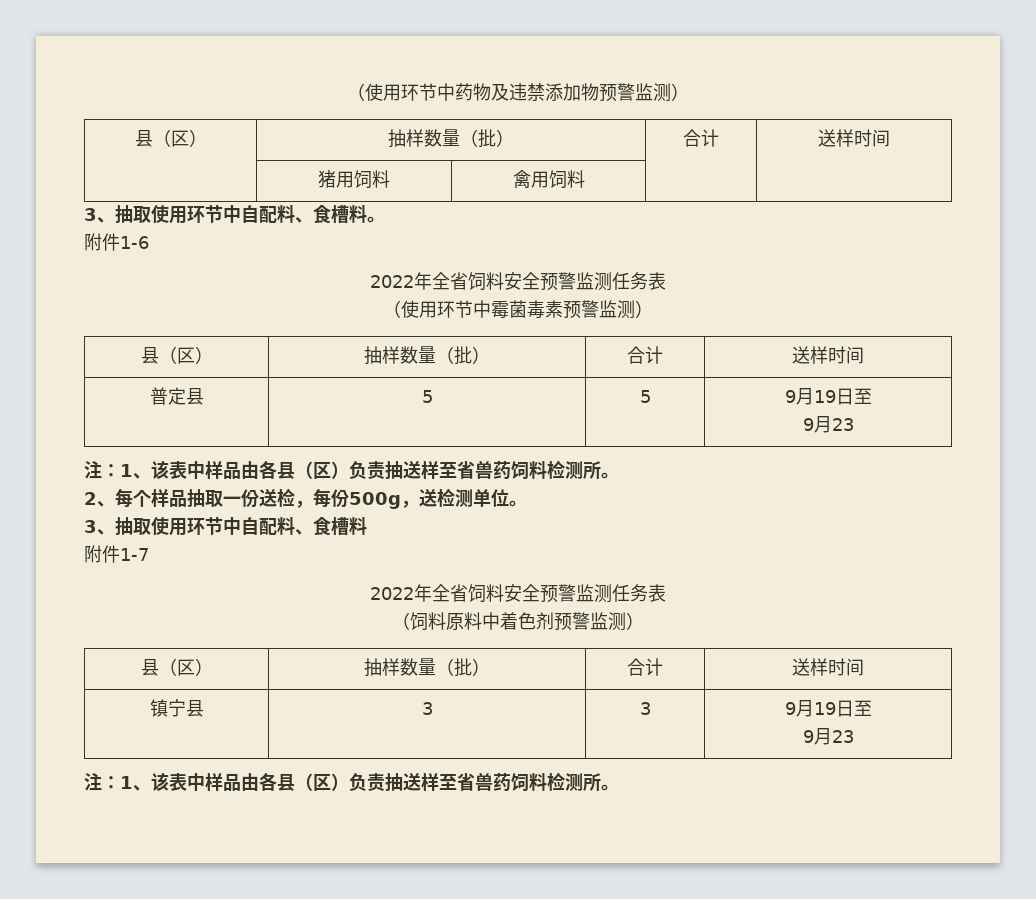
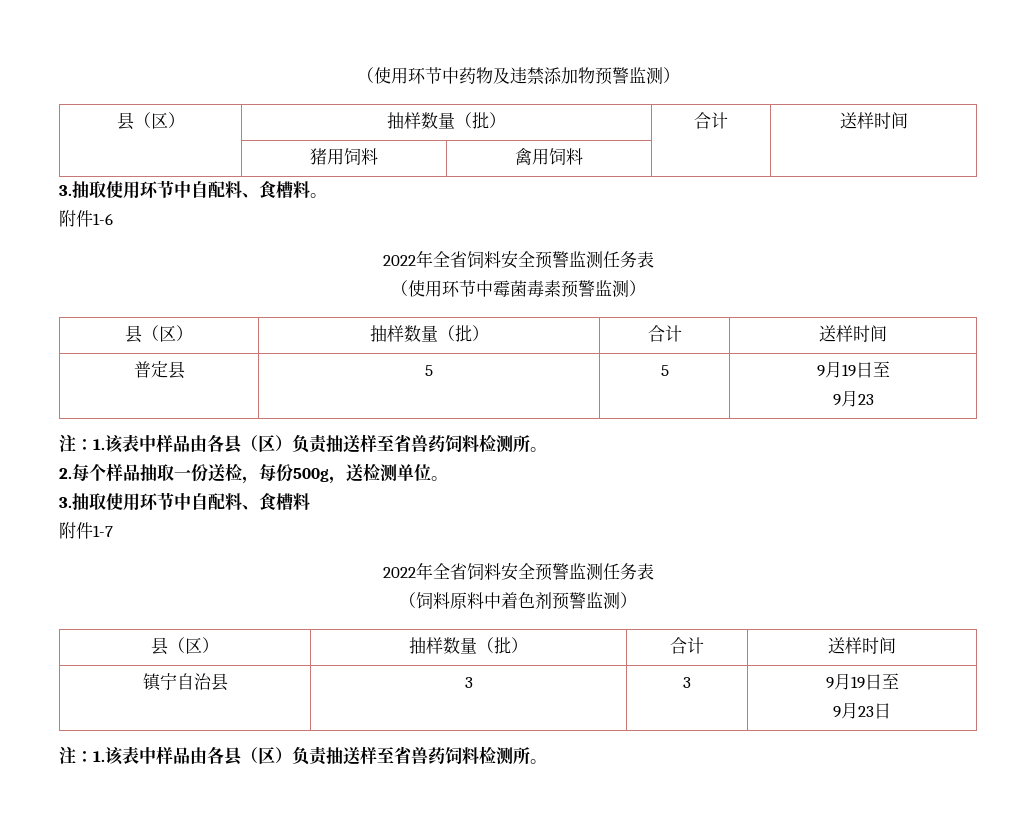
[84,208,115,223] 3、 -> [59,185,72,196] 3.
[120,464,151,479] 1、 -> [93,439,105,450] 1.
[84,492,115,507] 2、 -> [59,468,72,479] 2.
[84,520,115,535] 3、 -> [59,497,72,508] 3.
(186, 708) none -> [176,673,212,690] 自治
[84,773,151,791] // 注：1、 -> [874,703,891,719] [59,746,105,764] 日 // 注：1.

